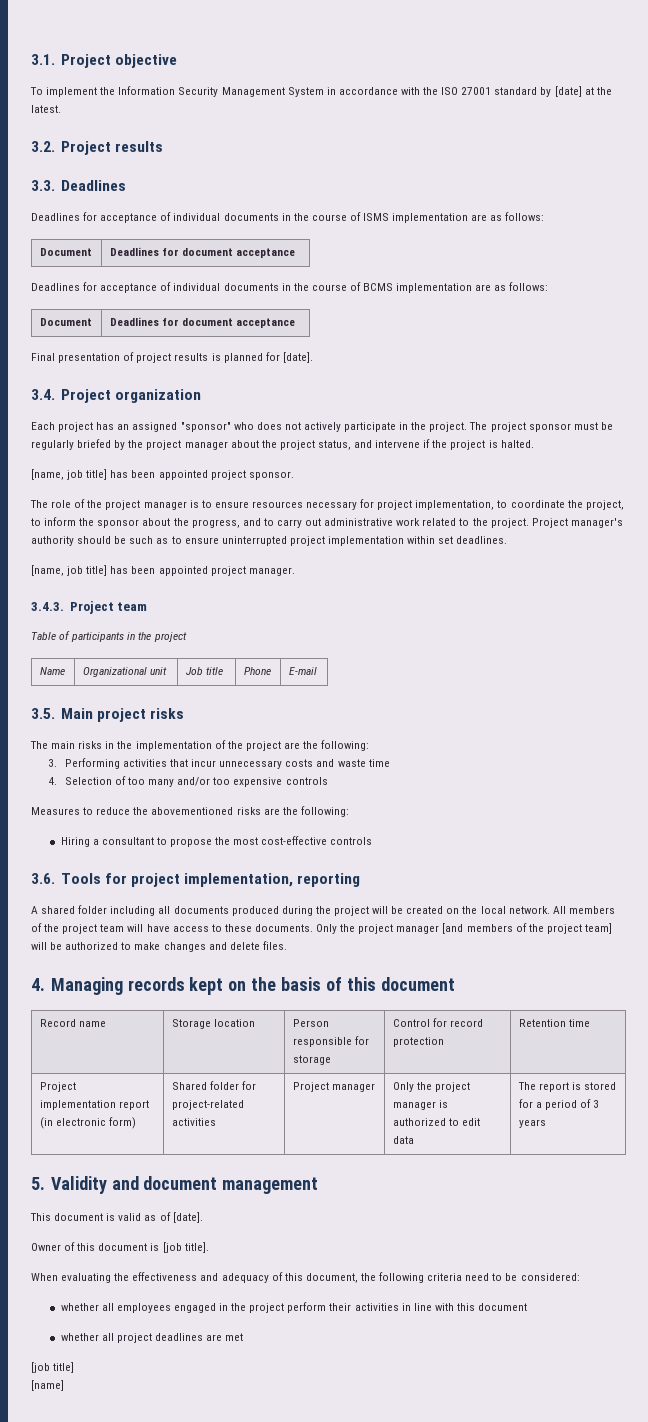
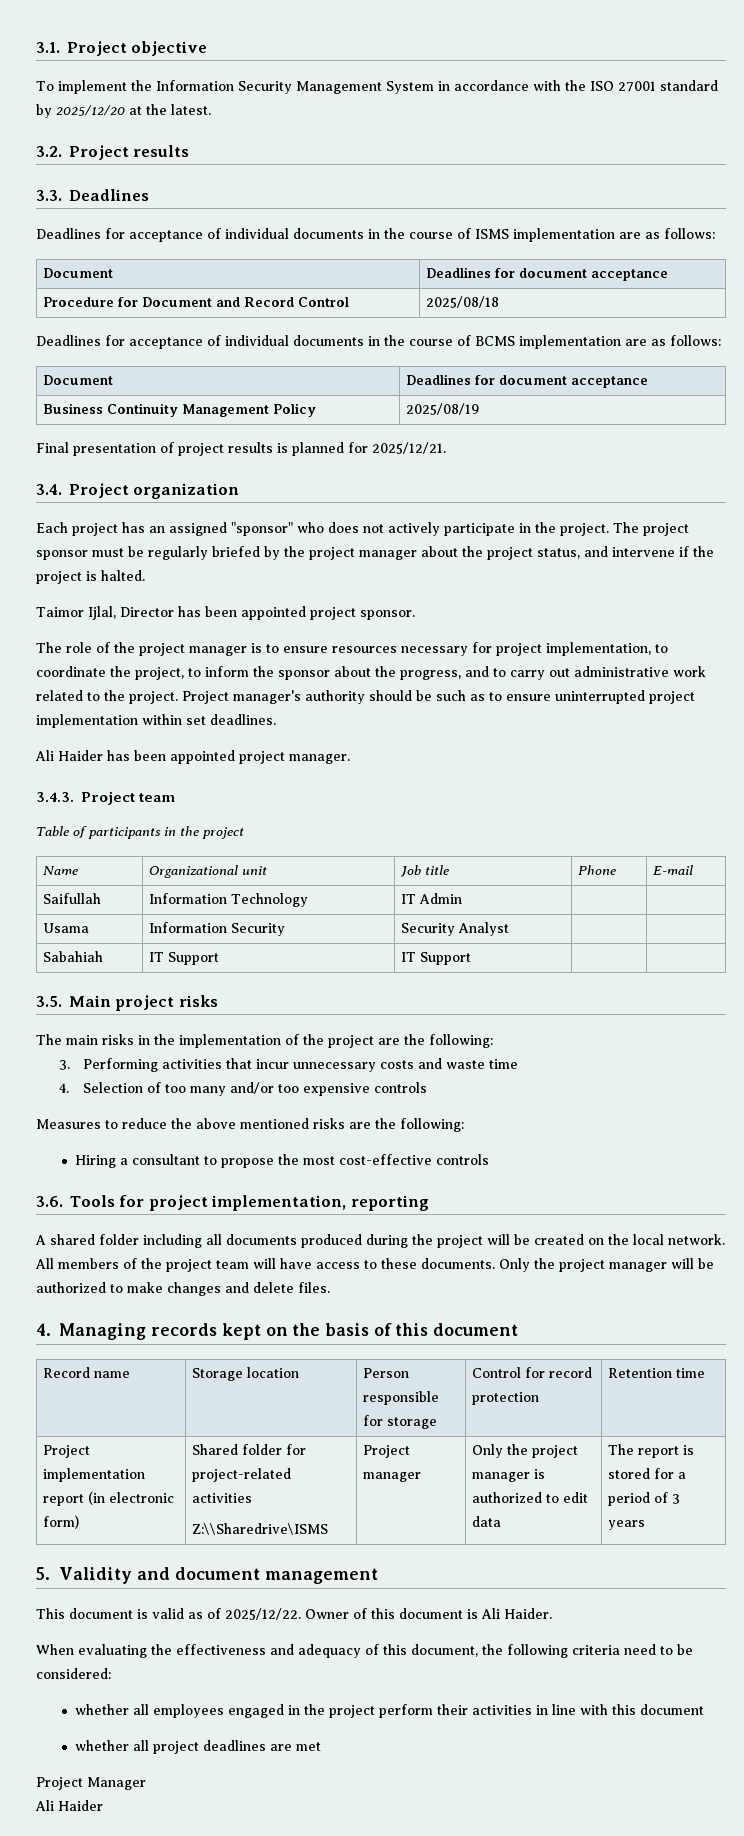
[554,86,582,97] [date] -> [56,105,125,116] 2025/12/20
(296, 253) none -> [42,297,349,307] [425,296,499,308] // Procedure for Document and Record Control | 2025/08/18
(296, 323) none -> [42,403,316,417] [405,403,479,415] // Business Continuity Management Policy | 2025/08/19
[282,352,313,363] [date]. -> [372,442,446,454] 2025/12/21.
[31,469,108,480] [name, job title] -> [36,606,174,620] Taimor Ijlal, Director
[31,565,108,576] [name, job title] -> [35,750,103,761] Ali Haider
(317, 671) none -> [42,893,101,904] [148,893,308,907] [400,893,462,904] [42,923,89,933] [148,922,285,936] [400,922,509,936] [42,951,103,962] [148,952,219,965] [400,952,471,965] // Saifullah | Information Technology | IT Admin | | // Usama | Information Security | Security Analyst | | // Sabahiah | IT Support | IT Support | |
[151,807,234,815] abovementioned -> [196,1118,309,1129] above mentioned
[442,923,612,934] [and members of the project team] -> (667, 1267) none
(216, 1122) none -> [191,1523,328,1535] // Z:\\Sharedrive\ISMS
[172,1212,203,1223] [date]. // -> [225,1608,301,1620] 2025/12/22.
[162,1242,209,1253] [job title]. -> [481,1608,552,1619] Ali Haider.
[31,1362,75,1373] [31,1380,64,1391] [job title] // [name] -> [36,1777,146,1790] [35,1800,103,1811] Project Manager // Ali Haider

